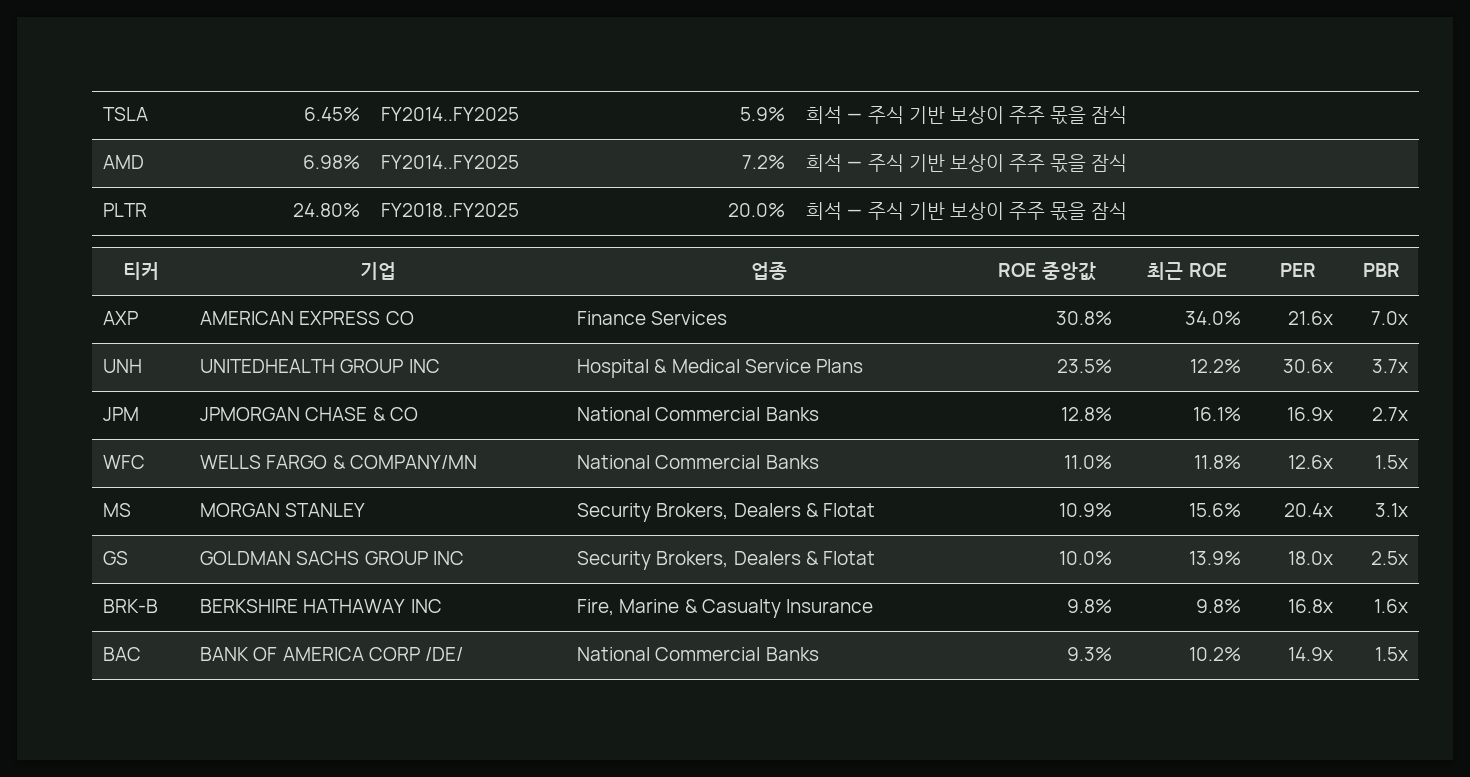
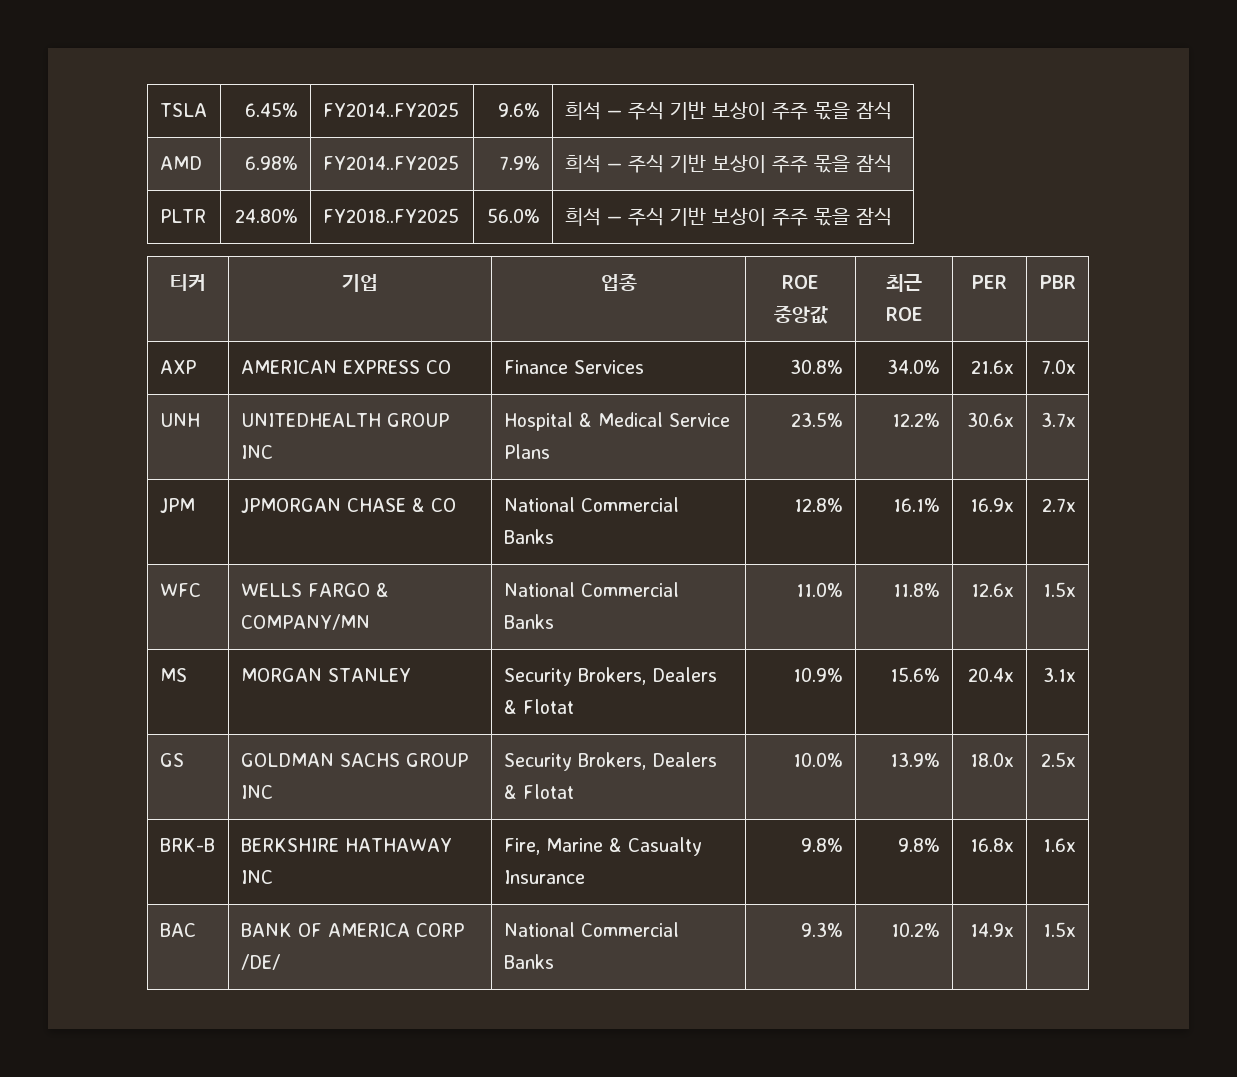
[739,107,785,121] 5.9% -> [498,103,541,117] 9.6%
[741,155,785,169] 7.2% -> [499,156,541,170] 7.9%
[727,203,785,217] 20.0% -> [487,208,541,223] 56.0%

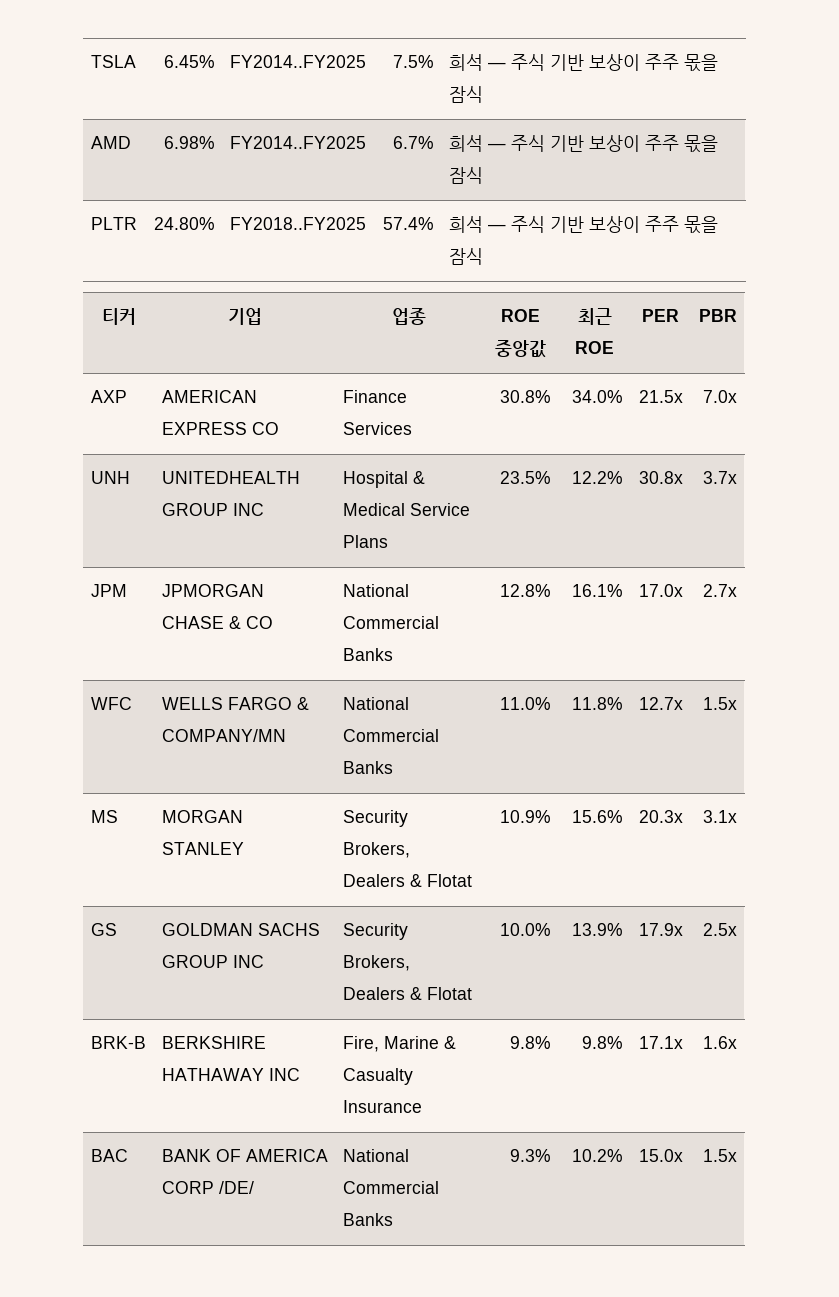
[498,103,541,117] 9.6% -> [393,55,435,68] 7.5%
[499,156,541,170] 7.9% -> [393,136,435,149] 6.7%
[487,208,541,223] 56.0% -> [383,217,435,230] 57.4%
[971,360,1015,374] 21.6x -> [639,390,684,403] 21.5x
[967,412,1015,427] 30.6x -> [639,471,684,484] 30.8x
[970,498,1015,512] 16.9x -> [639,584,684,597] 17.0x
[971,583,1015,597] 12.6x -> [639,697,684,710] 12.7x
[968,667,1015,682] 20.4x -> [639,810,684,823] 20.3x
[970,752,1015,767] 18.0x -> [639,923,684,936] 17.9x
[970,838,1015,852] 16.8x -> [639,1036,684,1049] 17.1x
[970,923,1015,937] 14.9x -> [639,1149,684,1162] 15.0x

